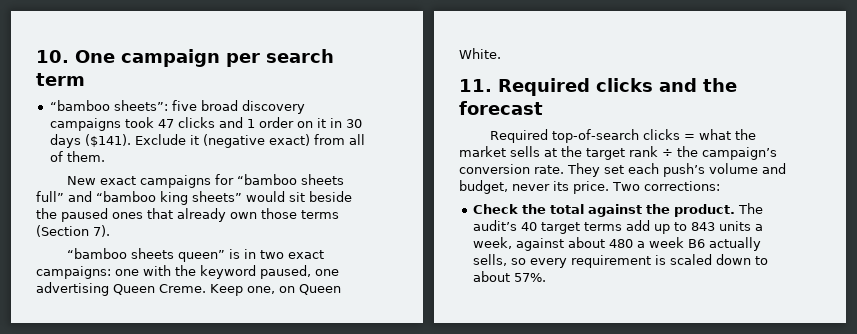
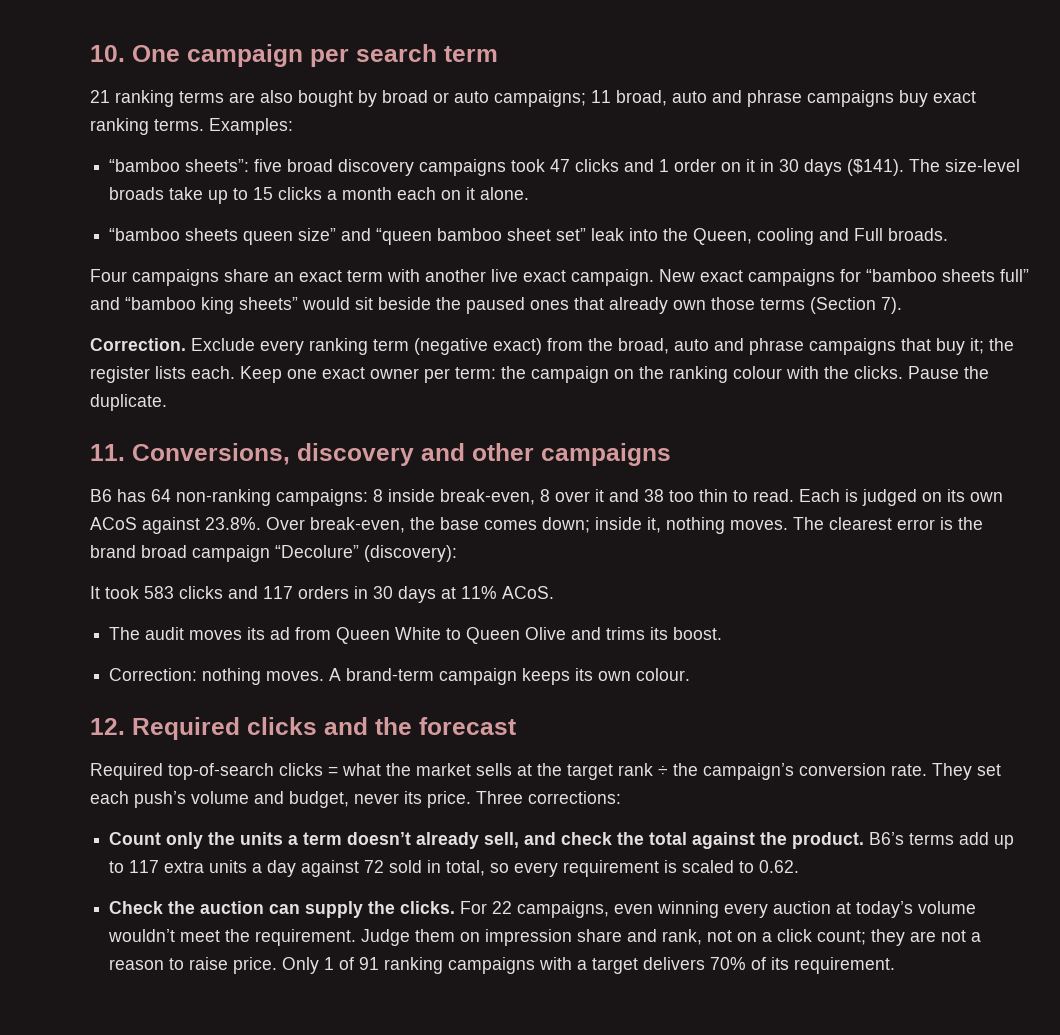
(85, 79) none -> [90,90,976,107] [90,118,293,135] // 21 ranking terms are also bought by broad or auto campaigns; 11 broad, auto and phrase campaigns buy exact ranking terms. Examples:
[134,134,365,148] [49,151,105,162] Exclude it (negative exact) from all of them. // -> [909,159,1021,172] [109,187,530,204] [109,228,949,245] [90,269,654,286] The size-level broads take up to 15 clicks a month each on it alone. // “bamboo sheets queen size” and “queen bamboo sheet set” leak into the Queen, cooling and Full broads. // Four campaigns share an exact term with another live exact campaign.
[66,248,324,262] [36,265,339,279] [36,282,341,296] [459,48,501,59] [459,79,492,92] “bamboo sheets queen” is in two exact campaigns: one with the keyword paused, one advertising Queen Creme. Keep one, on Queen White. // 11. -> [90,338,1014,355] [90,366,989,383] [90,394,167,411] [90,443,671,466] [90,489,1003,506] [90,517,983,534] [90,545,457,562] [90,586,554,603] [109,627,723,644] [109,668,691,685] [90,718,125,735] Correction. Exclude every ranking term (negative exact) from the broad, auto and phrase campaigns that buy it; the register lists each. Keep one exact owner per term: the campaign on the ranking colour with the clicks. Pause the duplicate. // 11. Conversions, discovery and other campaigns // B6 has 64 non-ranking campaigns: 8 inside break-even, 8 over it and 38 too thin to read. Each is judged on its own ACoS against 23.8%. Over break-even, the base comes down; inside it, nothing moves. The clearest error is the brand broad campaign “Decolure” (discovery): // It took 583 clicks and 117 orders in 30 days at 11% ACoS. // The audit moves its ad from Queen White to Queen Olive and trims its boost. // Correction: nothing moves. A brand-term campaign keeps its own colour. // 12.
[612,182,640,191] Two -> [476,791,523,804] Three
[472,204,518,214] Check -> [109,832,613,849] Count only the units a term doesn’t already sell, and check
[737,203,763,214] [472,220,763,234] [472,237,761,251] [472,254,507,266] The audit’s 40 target terms add up to 843 units a week, against about 480 a week B6 actually sells, -> [869,832,1015,849] [109,860,486,877] B6’s terms add up to 117 extra units a day against 72 sold in total,
[715,254,768,265] [472,271,546,282] down to about 57%. -> [739,860,800,873] [109,901,977,918] [108,929,982,946] [109,957,896,974] to 0.62. // Check the auction can supply the clicks. For 22 campaigns, even winning every auction at today’s volume wouldn’t meet the requirement. Judge them on impression share and rank, not on a click count; they are not a reason to raise price. Only 1 of 91 ranking campaigns with a target delivers 70% of its requirement.

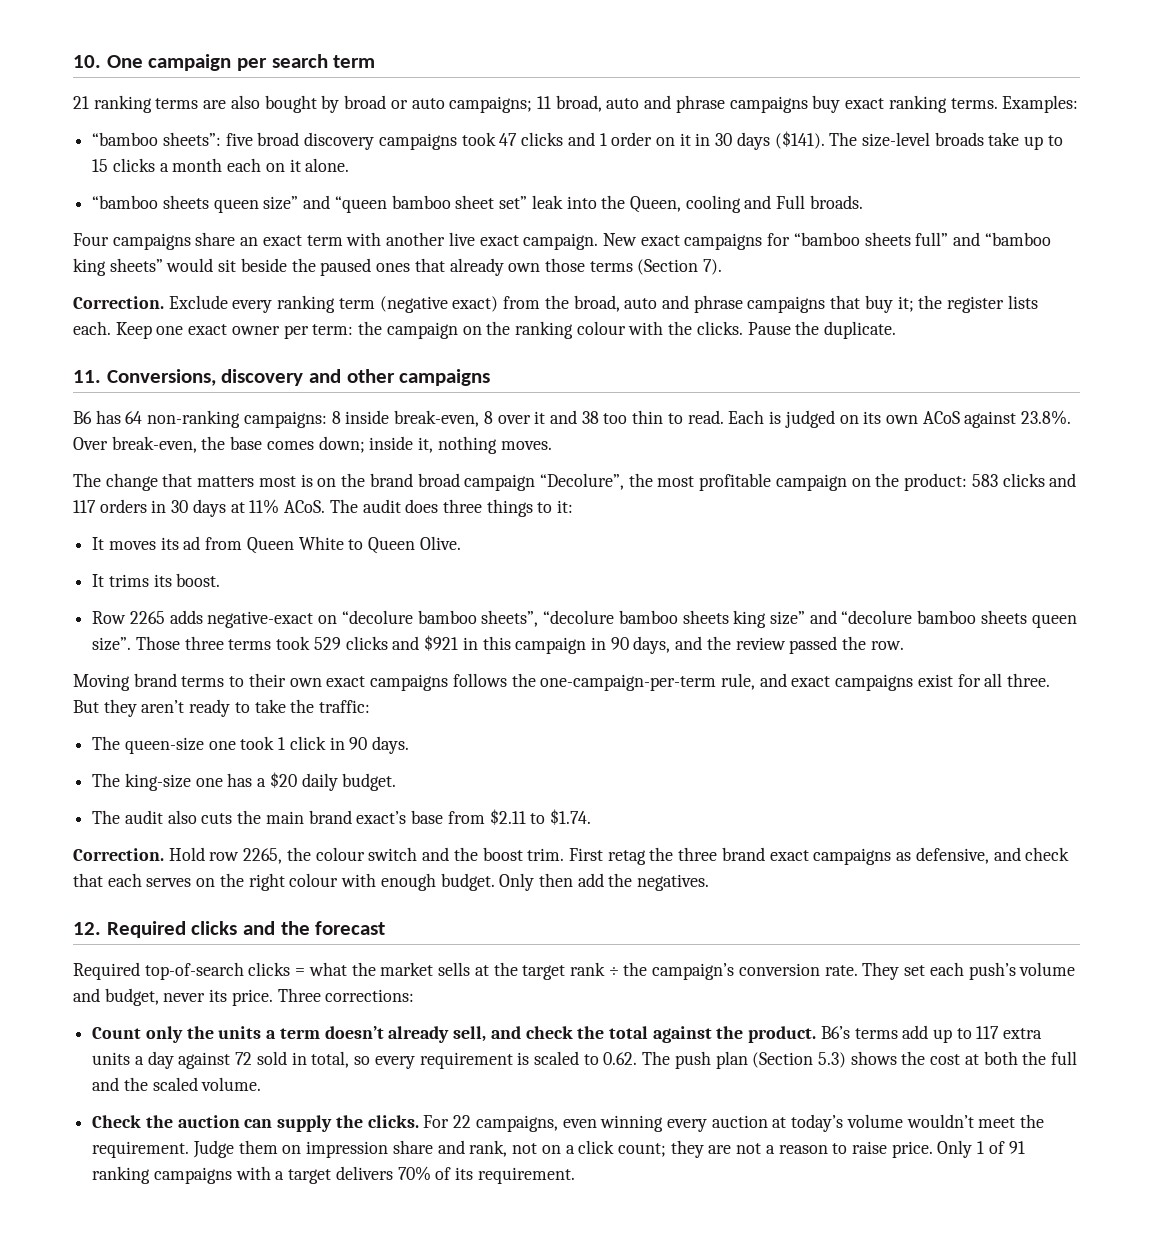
[793,517,983,530] [90,545,457,562] [90,586,139,599] The clearest error is the brand broad campaign “Decolure” (discovery): // It took -> [73,473,968,491] // The change that matters most is on the brand broad campaign “Decolure”, the most profitable campaign on the product:
[109,627,185,640] // The audit -> [329,499,574,517] [92,537,105,550] The audit does three things to it: // It
[525,627,602,640] Olive and -> [419,536,461,550] [92,574,105,587] Olive. // It
[109,668,691,685] Correction: nothing moves. A brand-term campaign keeps its own colour. -> [92,610,1077,628] [92,635,904,654] [73,673,1051,691] [73,699,371,717] [92,736,410,754] [92,772,397,791] [92,809,591,825] [73,847,1070,865] [73,873,710,891] Row 2265 adds negative-exact on “decolure bamboo sheets”, “decolure bamboo sheets king size” and “decolure bamboo sheets queen size”. Those three terms took 529 clicks and $921 in this campaign in 90 days, and the review passed the row. // Moving brand terms to their own exact campaigns follows the one-campaign-per-term rule, and exact campaigns exist for all three. But they aren’t ready to take the traffic: // The queen-size one took 1 click in 90 days. // The king-size one has a $20 daily budget. // The audit also cuts the main brand exact’s base from $2.11 to $1.74. // Correction. Hold row 2265, the colour switch and the boost trim. First retag the three brand exact campaigns as defensive, and check that each serves on the right colour with enough budget. Only then add the negatives.
(800, 866) none -> [642,1051,1078,1069] [92,1077,262,1091] The push plan (Section 5.3) shows the cost at both the full and the scaled volume.

